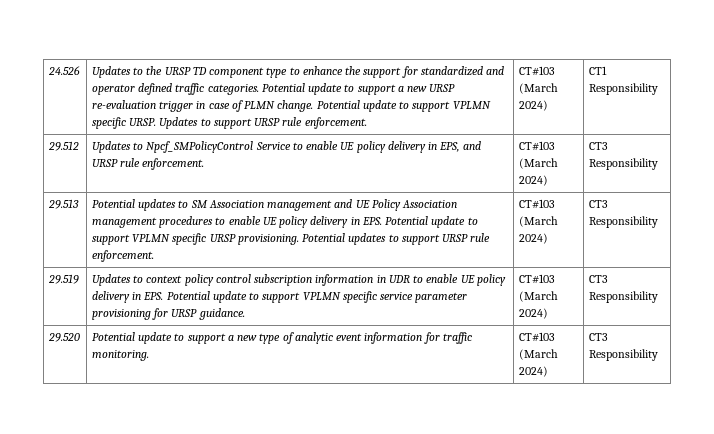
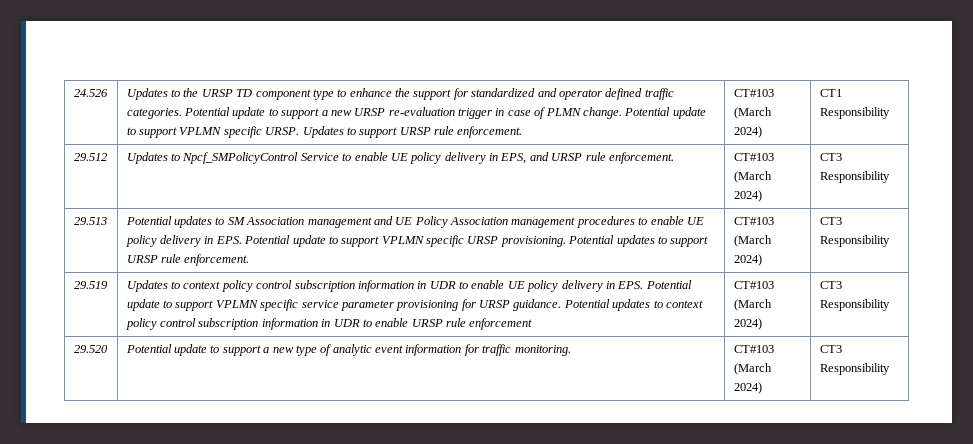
(245, 314) none -> [563,299,703,311] [125,318,533,330] Potential updates to context policy control subscription information in UDR to enable URSP rule enforcement

